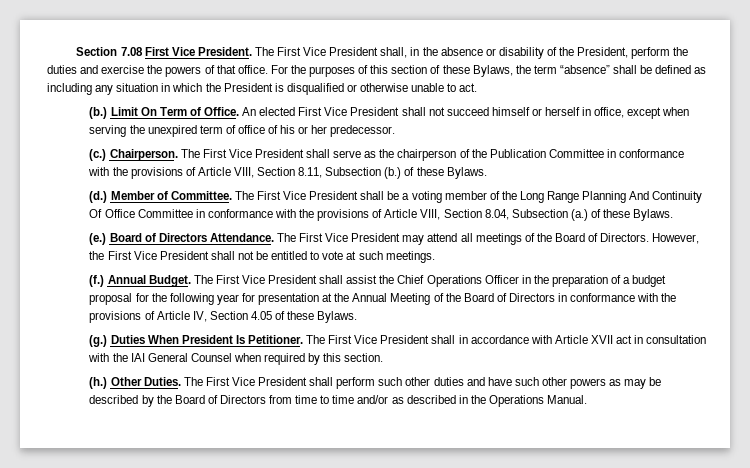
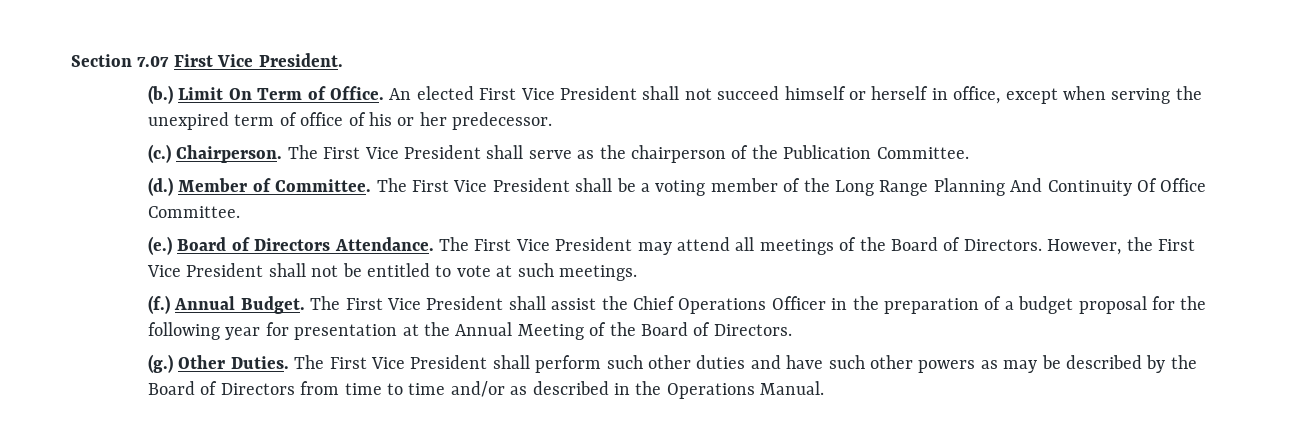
[76,47,143,56] Section 7.08 -> [71,54,170,67] Section 7.07
[254,47,689,59] [47,65,707,77] [47,83,478,95] The First Vice President shall, in the absence or disability of the President, perform the duties and exercise the powers of that office. For the purposes of this section of these Bylaws, the term “absence” shall be defined as including any situation in which the President is disqualified or otherwise unable to act. -> (343, 60) none
[548,149,685,158] [88,167,487,179] Committee in conformance with the provisions of Article VIII, Section 8.11, Subsection (b.) of these Bylaws. -> [876,147,969,159] Committee.
[137,209,674,221] Committee in conformance with the provisions of Article VIII, Section 8.04, Subsection (a.) of these Bylaws. -> [148,206,241,218] Committee.
[508,293,677,302] [89,311,358,323] [89,335,707,347] [88,353,384,365] [89,377,108,389] Directors in conformance with the provisions of Article IV, Section 4.05 of these Bylaws. // (g.) Duties When President Is Petitioner. The First Vice President shall in accordance with Article XVII act in consultation with the IAI General Counsel when required by this section. // (h.) -> [713,324,792,336] [148,354,174,373] Directors. // (g.)

